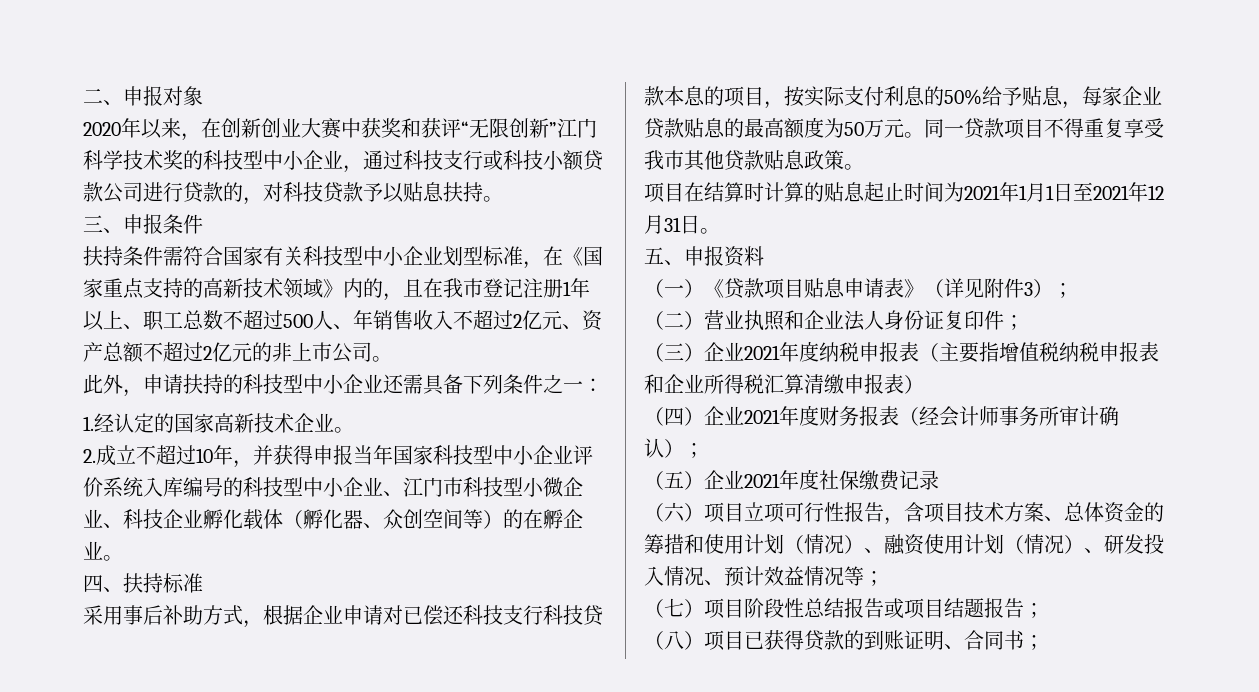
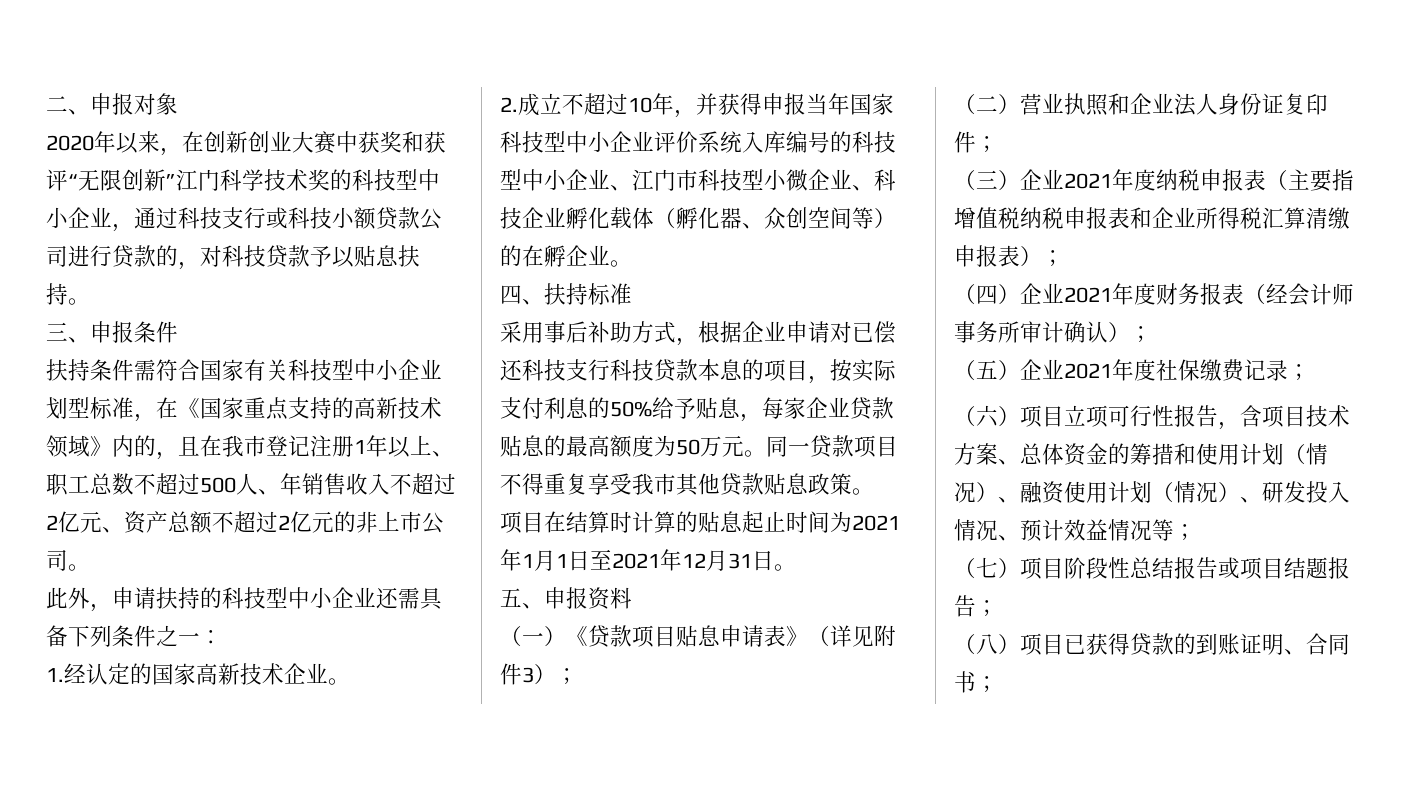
(924, 384) none -> [1042,250,1064,266] ；
(939, 480) none -> [1288,364,1310,380] ；

